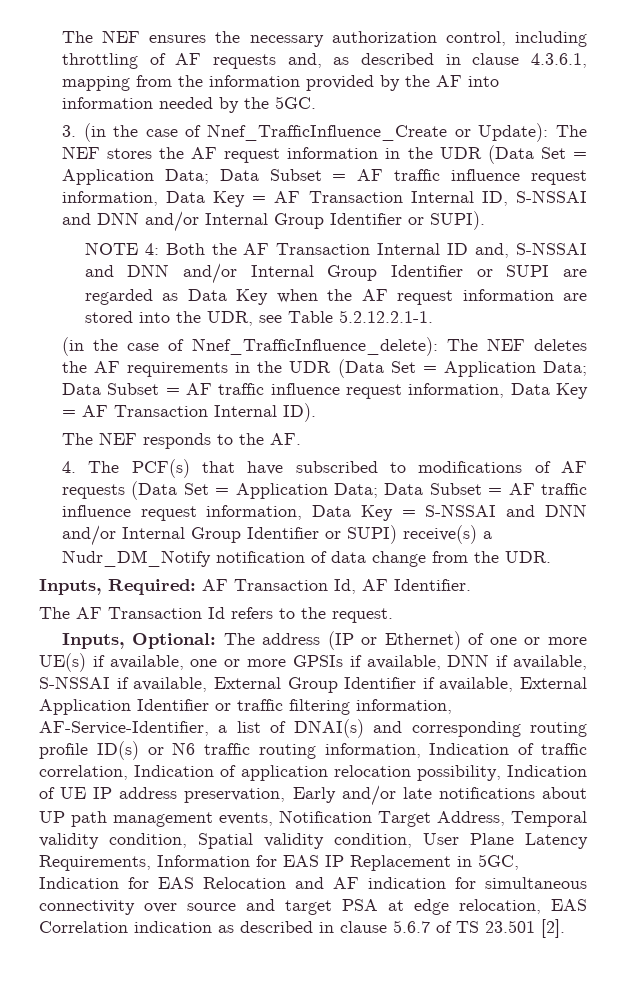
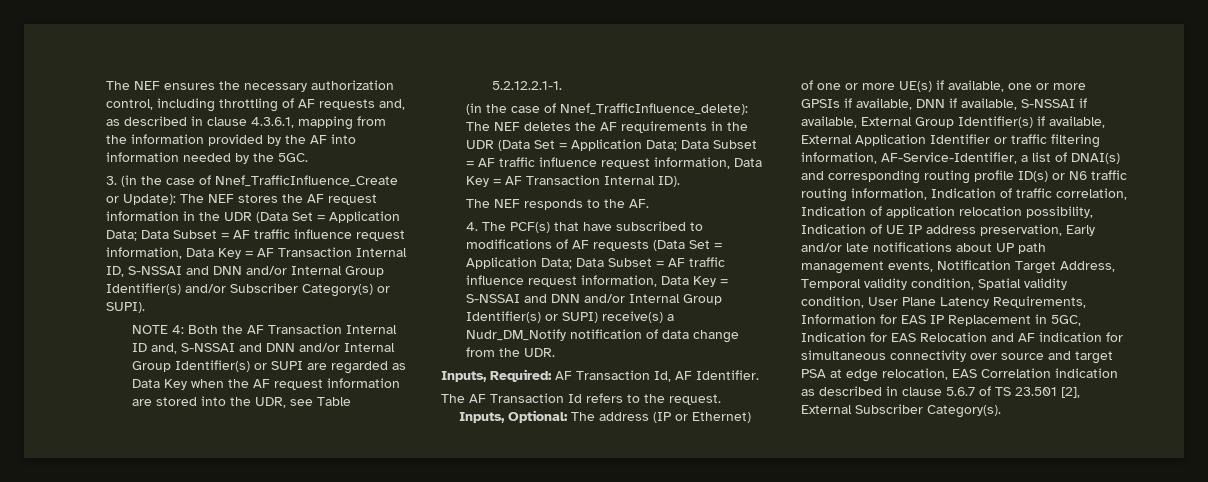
[329,213,402,225] Identifier -> [106,283,374,297] Identifier(s) and/or Subscriber Category(s)
[391,265,464,277] Identifier -> [174,360,250,372] Identifier(s)
[246,527,319,539] Identifier -> [466,311,542,323] Identifier(s)
[344,677,417,689] Identifier -> [958,116,1033,128] Identifier(s)
[541,919,565,938] [2]. -> [1061,387,1080,398] [801,404,1001,418] [2], External Subscriber Category(s).

